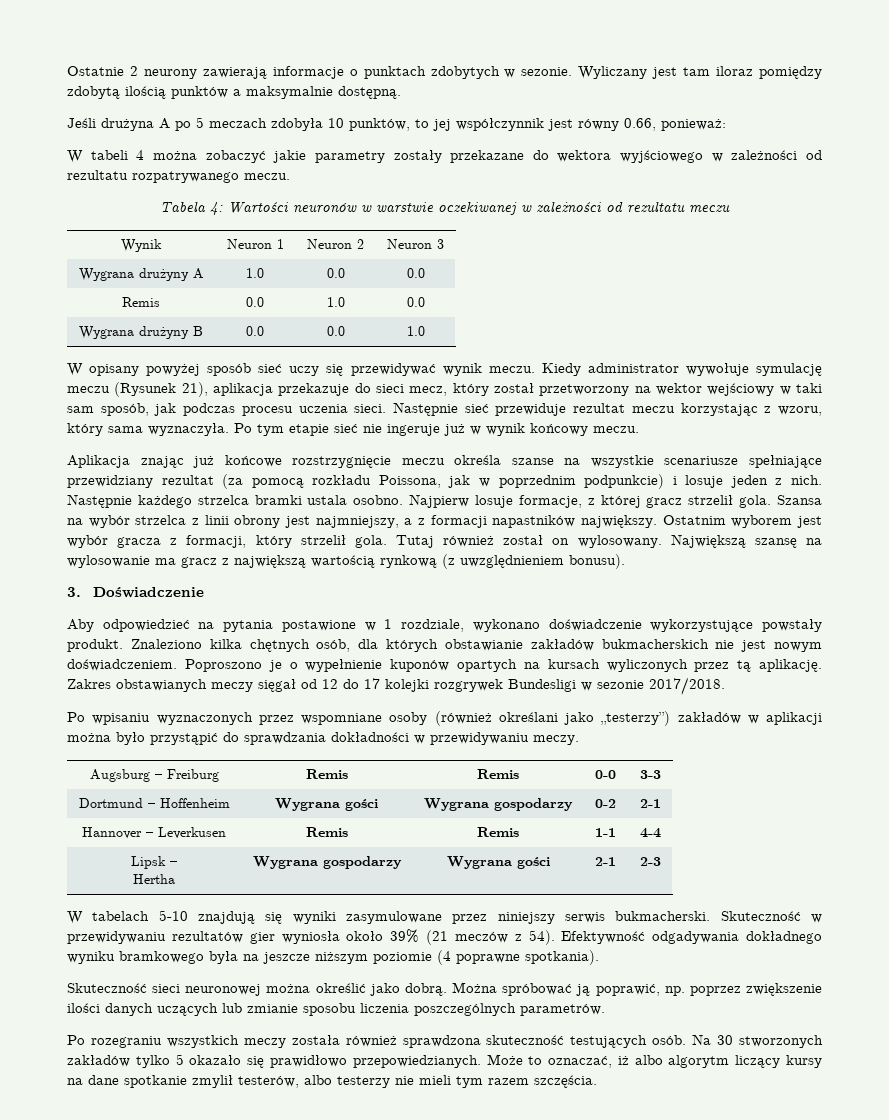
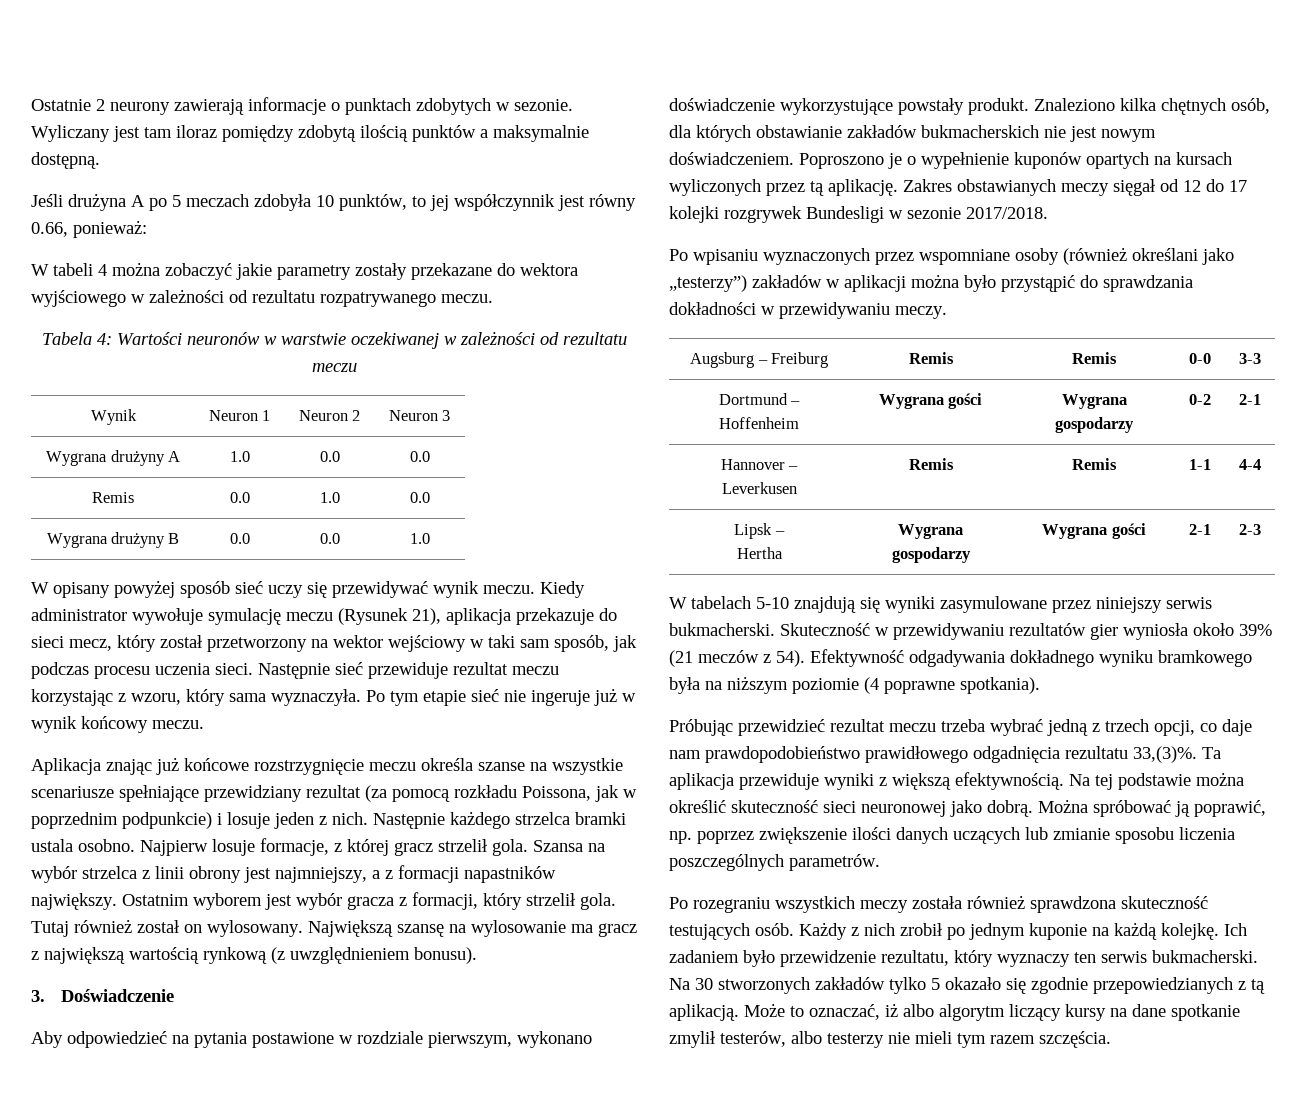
[384,619,465,632] 1 rozdziale, -> [357,1031,512,1048] rozdziale pierwszym,
[263,952,310,964] jeszcze -> (722, 685) none
[67,983,366,996] Skuteczność sieci neuronowej można określić -> [669,719,1252,736] [669,746,1221,763] [669,772,1244,790] [669,800,946,817] Próbując przewidzieć rezultat meczu trzeba wybrać jedną z trzech opcji, co daje nam prawdopodobieństwo prawidłowego odgadnięcia rezultatu 33,(3)%. Ta aplikacja przewiduje wyniki z większą efektywnością. Na tej podstawie można określić skuteczność sieci neuronowej
(687, 1040) none -> [799,922,1247,940] [669,950,1258,967] Każdy z nich zrobił po jednym kuponie na każdą kolejkę. Ich zadaniem było przewidzenie rezultatu, który wyznaczy ten serwis bukmacherski.
[269,1055,481,1068] prawidłowo przepowiedzianych. -> [1031,977,1265,994] [669,1004,739,1021] zgodnie przepowiedzianych z tą aplikacją.

